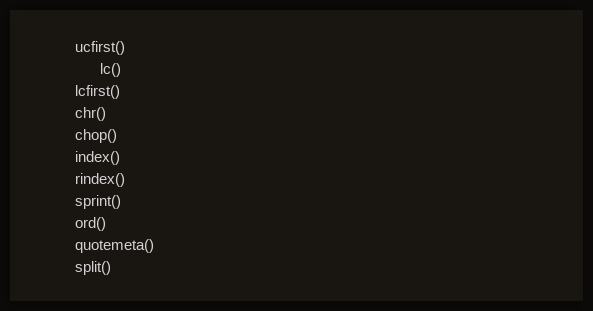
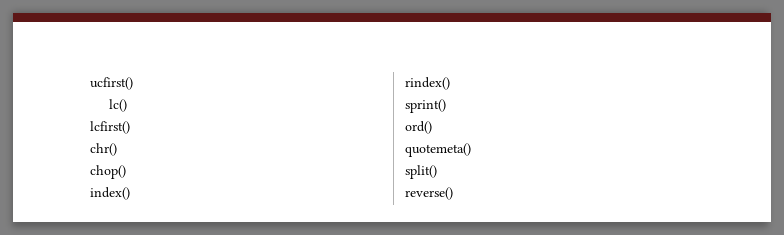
(111, 268) none -> [405,187,453,200] // reverse()

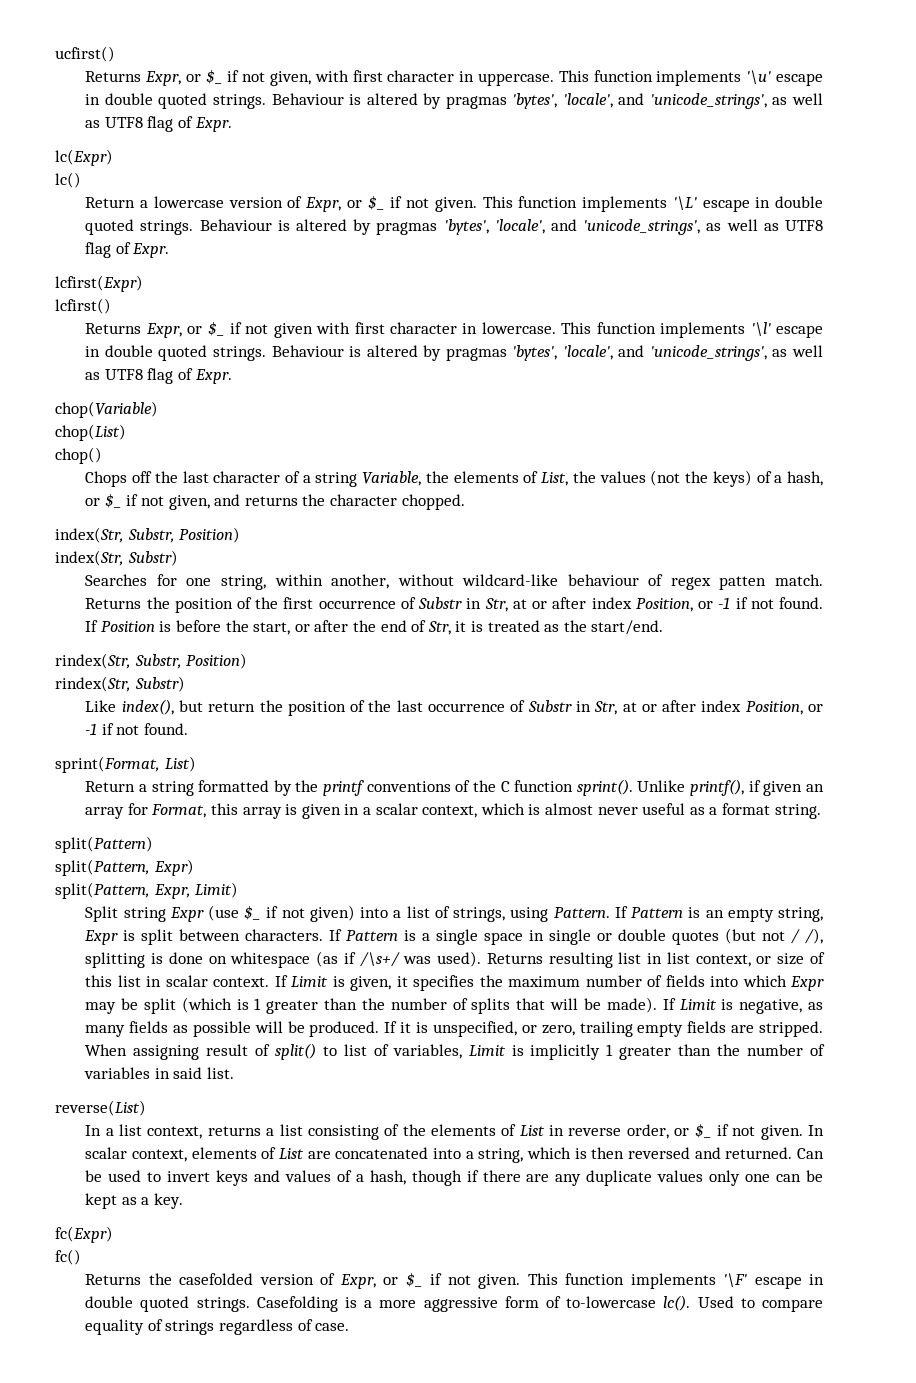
[109,99,128,112] [90,121,130,134] [90,143,117,156] [90,165,126,179] [90,187,130,200] [405,77,450,90] [405,99,446,113] [405,121,432,134] [405,143,471,157] [405,165,437,179] [405,187,453,200] lc() // lcfirst() // chr() // chop() // index() // rindex() // sprint() // ord() // quotemeta() // split() // reverse() -> [85,69,824,86] [85,93,824,109] [85,116,232,132] [55,149,113,166] [55,172,81,188] [85,195,823,212] [85,219,823,235] [85,242,170,258] [55,275,143,292] [55,298,111,314] [85,321,824,338] [85,345,824,361] [85,368,232,384] [55,401,158,418] [55,424,126,441] [55,447,102,464] [85,470,824,487] [85,493,465,510] [55,527,241,543] [55,550,178,566] [85,574,823,590] [85,597,823,613] [85,620,664,635] [55,653,248,669] [55,676,185,692] [85,699,824,716] [85,723,189,735] [55,756,196,773] [85,779,824,796] [85,803,821,819] [55,836,153,853] [55,859,194,876] [55,882,239,899] [85,905,823,922] [84,928,823,945] [85,951,825,968] [85,975,824,991] [85,997,823,1014] [85,1021,823,1037] [85,1043,826,1060] [84,1067,235,1079] [55,1100,146,1116] [85,1123,825,1140] [85,1147,825,1163] [85,1170,823,1186] [85,1193,184,1209] [55,1226,113,1243] [55,1249,81,1265] [85,1272,824,1289] [85,1295,823,1312] [85,1319,350,1335] Returns Expr, or $_ if not given, with first character in uppercase. This function implements '\u' escape in double quoted strings. Behaviour is altered by pragmas 'bytes', 'locale', and 'unicode_strings', as well as UTF8 flag of Expr. // lc(Expr) // lc() // Return a lowercase version of Expr, or $_ if not given. This function implements '\L' escape in double quoted strings. Behaviour is altered by pragmas 'bytes', 'locale', and 'unicode_strings', as well as UTF8 flag of Expr. // lcfirst(Expr) // lcfirst() // Returns Expr, or $_ if not given with first character in lowercase. This function implements '\l' escape in double quoted strings. Behaviour is altered by pragmas 'bytes', 'locale', and 'unicode_strings', as well as UTF8 flag of Expr. // chop(Variable) // chop(List) // chop() // Chops off the last character of a string Variable, the elements of List, the values (not the keys) of a hash, or $_ if not given, and returns the character chopped. // index(Str, Substr, Position) // index(Str, Substr) // Searches for one string, within another, without wildcard-like behaviour of regex patten match. Returns the position of the first occurrence of Substr in Str, at or after index Position, or -1 if not found. If Position is before the start, or after the end of Str, it is treated as the start/end. // rindex(Str, Substr, Position) // rindex(Str, Substr) // Like index(), but return the position of the last occurrence of Substr in Str, at or after index Position, or -1 if not found. // sprint(Format, List) // Return a string formatted by the printf conventions of the C function sprint(). Unlike printf(), if given an array for Format, this array is given in a scalar context, which is almost never useful as a format string. // split(Pattern) // split(Pattern, Expr) // split(Pattern, Expr, Limit) // Split string Expr (use $_ if not given) into a list of strings, using Pattern. If Pattern is an empty string, Expr is split between characters. If Pattern is a single space in single or double quotes (but not / /), splitting is done on whitespace (as if /\s+/ was used). Returns resulting list in list context, or size of this list in scalar context. If Limit is given, it specifies the maximum number of fields into which Expr may be split (which is 1 greater than the number of splits that will be made). If Limit is negative, as many fields as possible will be produced. If it is unspecified, or zero, trailing empty fields are stripped. When assigning result of split() to list of variables, Limit is implicitly 1 greater than the number of variables in said list. // reverse(List) // In a list context, returns a list consisting of the elements of List in reverse order, or $_ if not given. In scalar context, elements of List are concatenated into a string, which is then reversed and returned. Can be used to invert keys and values of a hash, though if there are any duplicate values only one can be kept as a key. // fc(Expr) // fc() // Returns the casefolded version of Expr, or $_ if not given. This function implements '\F' escape in double quoted strings. Casefolding is a more aggressive form of to-lowercase lc(). Used to compare equality of strings regardless of case.

